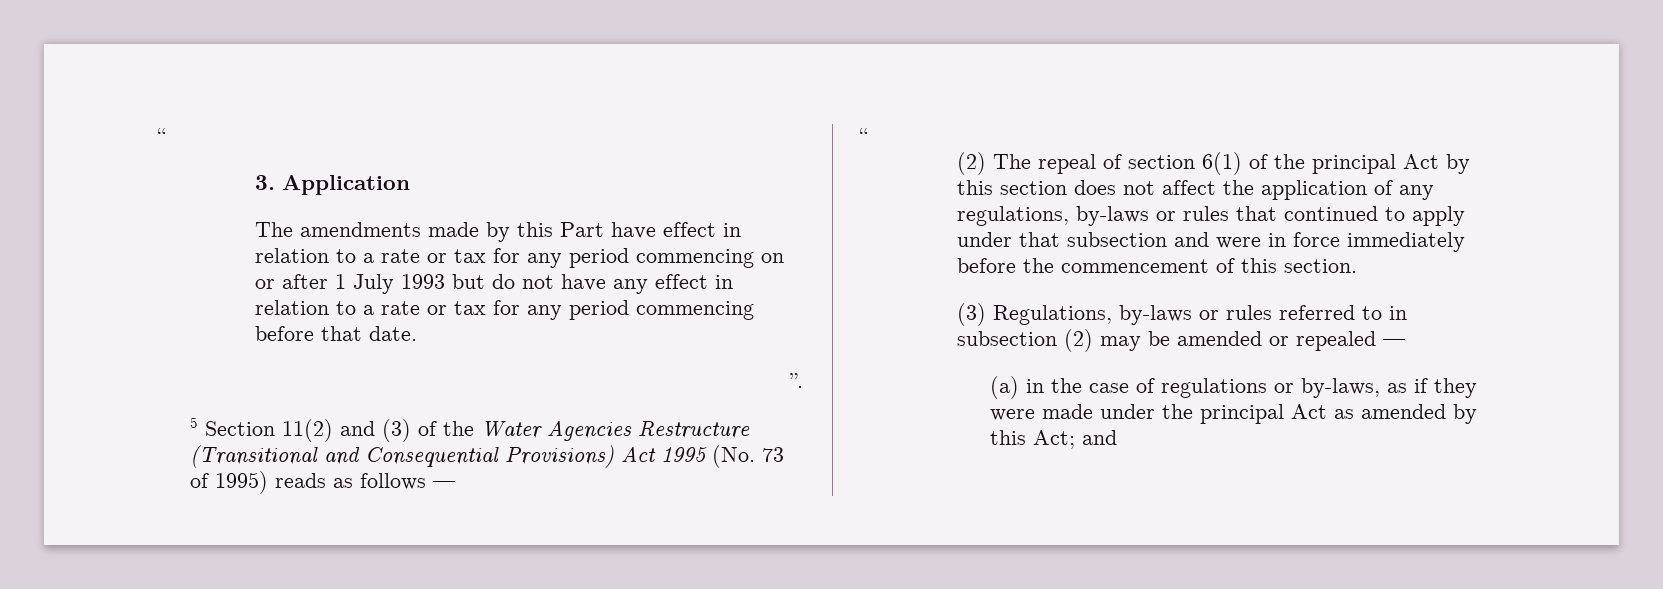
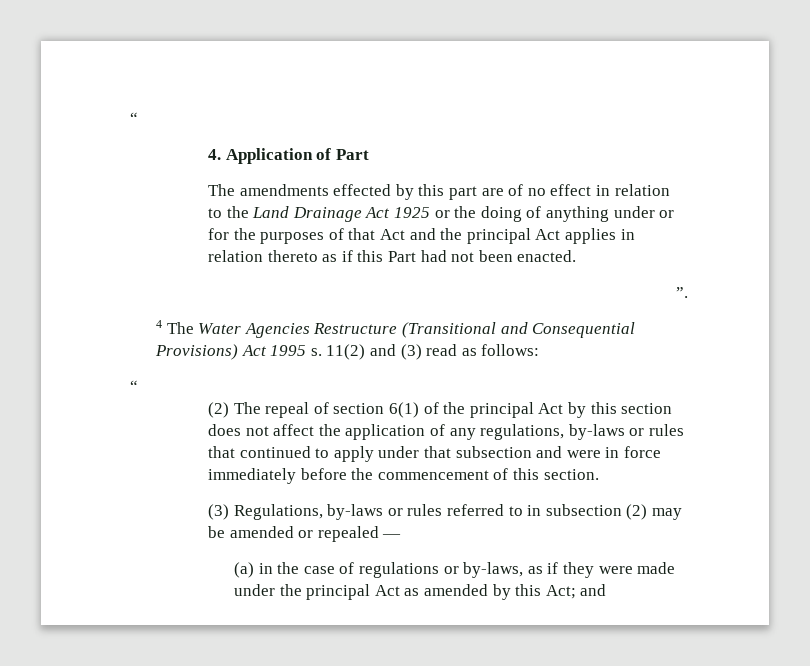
[157,128,166,143] [255,175,276,190] “ // 3. -> [130,112,138,124] [208,149,222,160] “ // 4.
(411, 185) none -> [316,148,369,160] of Part
[428,222,742,242] [255,248,785,268] [255,274,734,294] [255,300,755,320] [255,326,418,341] [790,373,803,388] [190,417,475,442] made by this Part have effect in relation to a rate or tax for any period commencing on or after 1 July 1993 but do not have any effect in relation to a rate or tax for any period commencing before that date. // ”. // 5 Section 11(2) and (3) of the -> [333,184,670,200] [208,206,675,222] [208,228,635,244] [208,250,577,262] [676,287,688,298] [156,320,194,334] effected by this part are of no effect in relation to the Land Drainage Act 1925 or the doing of anything under or for the purposes of that Act and the principal Act applies in relation thereto as if this Part had not been enacted. // ”. // 4 The
[712,445,785,468] [190,471,456,494] (No. 73 of 1995) reads as follows — -> [310,344,540,360] s. 11(2) and (3) read as follows:

